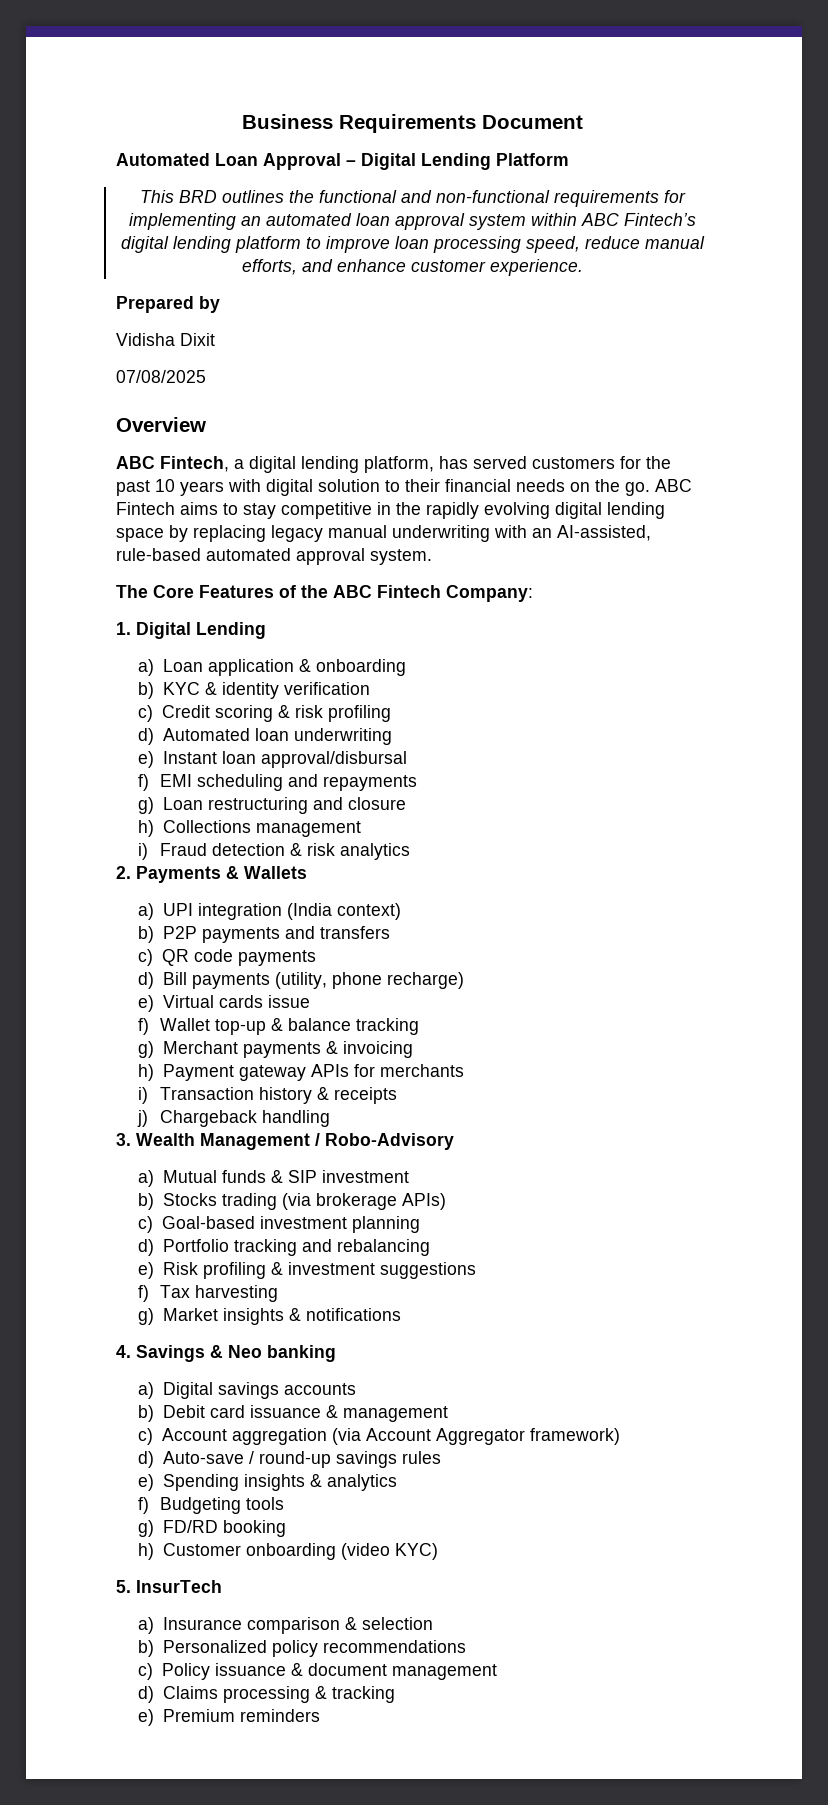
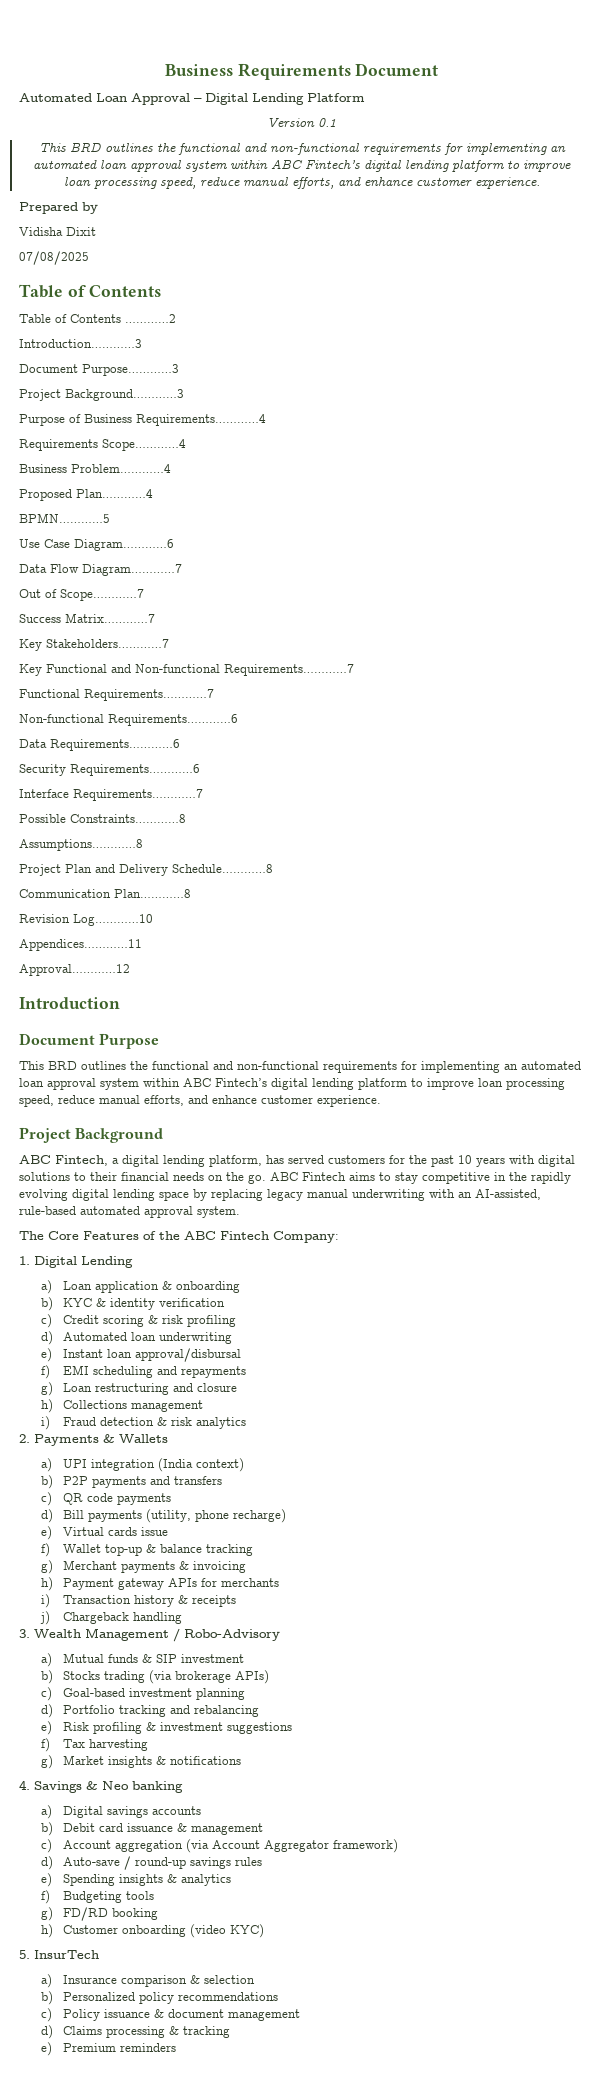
(569, 159) none -> [267,117,336,128] // Version 0.1
[116,417,206,432] Overview -> [19,284,162,298] [19,314,176,323] [19,339,142,348] [19,364,179,376] [19,389,184,401] [19,414,266,426] [19,439,186,451] [19,464,171,473] [19,489,153,501] [19,513,110,523] [19,539,174,551] [19,564,182,576] [19,589,144,601] [19,613,155,623] [19,639,169,651] [19,664,354,676] [19,689,214,701] [19,714,238,726] [19,739,180,751] [19,764,200,776] [19,789,203,801] [19,814,186,823] [19,839,143,851] [19,864,273,876] [19,889,191,898] [19,914,153,926] [19,939,142,951] [19,964,130,976] [19,997,120,1009] [19,1033,160,1049] [19,1061,581,1073] [19,1078,565,1090] [19,1095,381,1107] [19,1127,164,1143] Table of Contents // Table of Contents …………2 // Introduction…………3 // Document Purpose…………3 // Project Background…………3 // Purpose of Business Requirements…………4 // Requirements Scope…………4 // Business Problem…………4 // Proposed Plan…………4 // BPMN…………5 // Use Case Diagram…………6 // Data Flow Diagram…………7 // Out of Scope…………7 // Success Matrix…………7 // Key Stakeholders…………7 // Key Functional and Non-functional Requirements…………7 // Functional Requirements…………7 // Non-functional Requirements…………6 // Data Requirements…………6 // Security Requirements…………6 // Interface Requirements…………7 // Possible Constraints…………8 // Assumptions…………8 // Project Plan and Delivery Schedule…………8 // Communication Plan…………8 // Revision Log…………10 // Appendices…………11 // Approval…………12 // Introduction // Document Purpose // This BRD outlines the functional and non-functional requirements for implementing an automated loan approval system within ABC Fintech’s digital lending platform to improve loan processing speed, reduce manual efforts, and enhance customer experience. // Project Background
[318,479,380,492] solution -> [19,1172,70,1181] solutions

